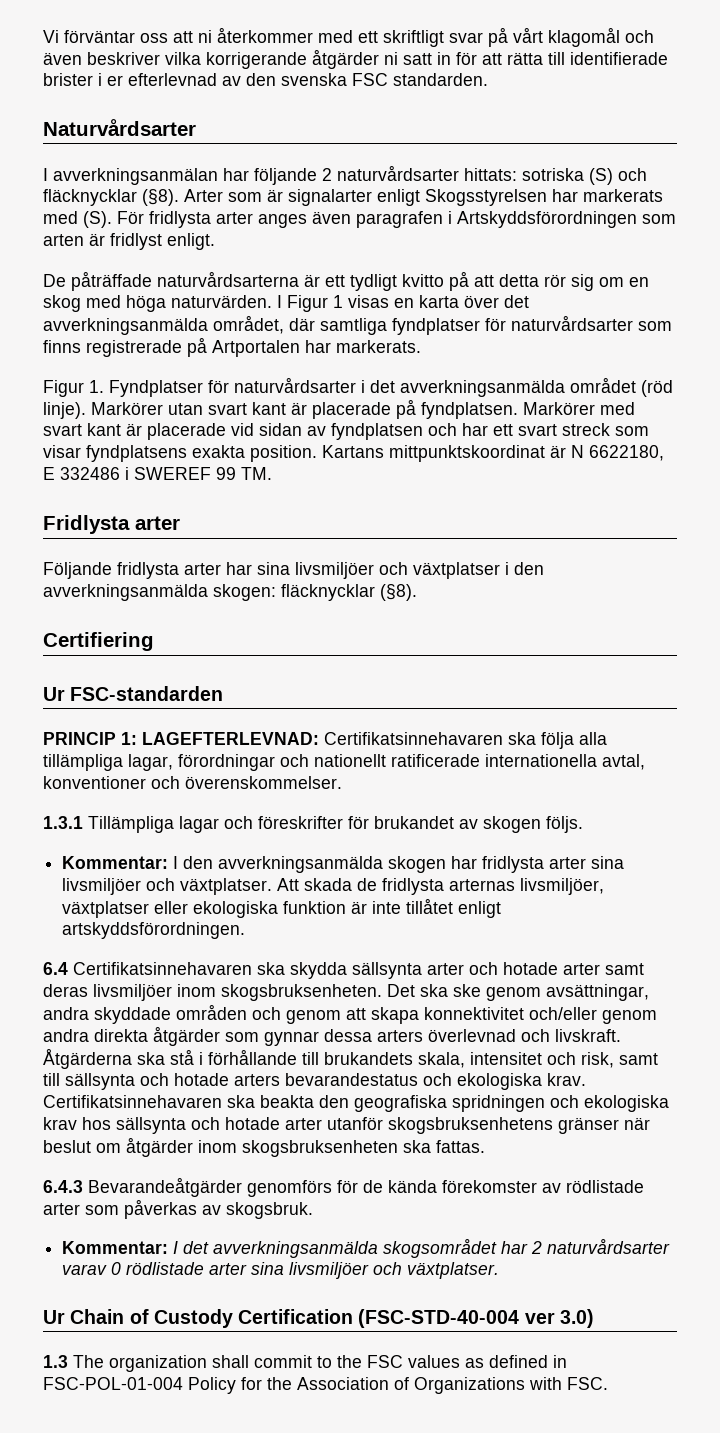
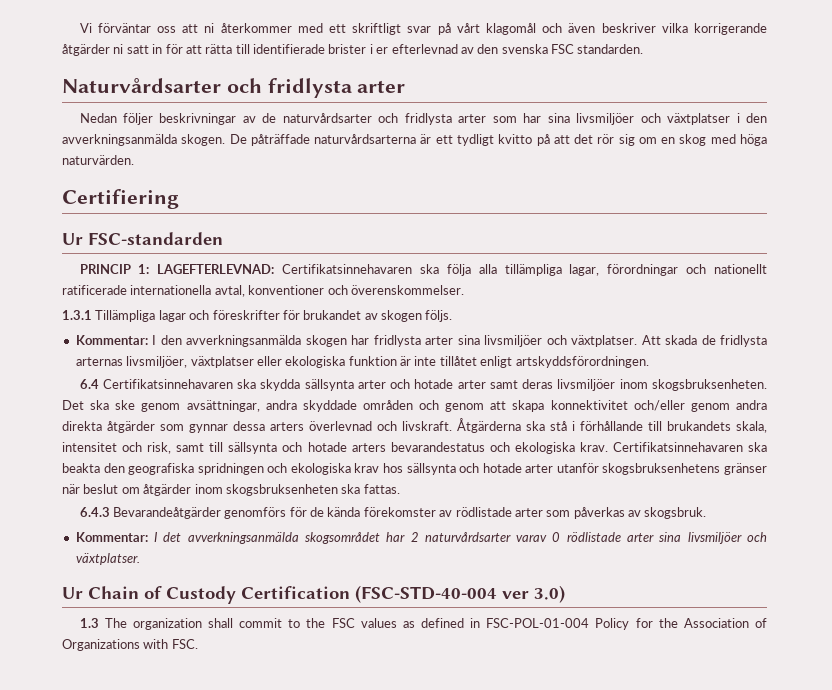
[43,165,647,185] [43,189,663,206] [43,211,676,228] [43,233,215,250] // I avverkningsanmälan har följande 2 naturvårdsarter hittats: sotriska (S) och fläcknycklar (§8). Arter som är signalarter enligt Skogsstyrelsen har markerats med (S). För fridlysta arter anges även paragrafen i Artskyddsförordningen som arten är fridlyst enligt. // -> [226,78,406,98] [79,113,768,125] [62,134,226,146] och fridlysta arter // Nedan följer beskrivningar av de naturvårdsarter och fridlysta arter som har sina livsmiljöer och växtplatser i den avverkningsanmälda skogen.
[499,274,539,287] detta -> [574,134,594,144] det
[277,295,529,312] [43,315,672,335] [43,337,421,357] [43,377,673,397] [43,399,635,419] [43,423,649,440] [43,445,664,462] [43,467,272,480] [43,515,180,534] [43,562,544,579] [43,584,417,601] I Figur 1 visas en karta över det avverkningsanmälda området, där samtliga fyndplatser för naturvårdsarter som finns registrerade på Artportalen har markerats. // Figur 1. Fyndplatser för naturvårdsarter i det avverkningsanmälda området (röd linje). Markörer utan svart kant är placerade på fyndplatsen. Markörer med svart kant är placerade vid sidan av fyndplatsen och har ett svart streck som visar fyndplatsens exakta position. Kartans mittpunktskoordinat är N 6622180, E 332486 i SWEREF 99 TM. // Fridlysta arter // Följande fridlysta arter har sina livsmiljöer och växtplatser i den avverkningsanmälda skogen: fläcknycklar (§8). -> (134, 160) none

